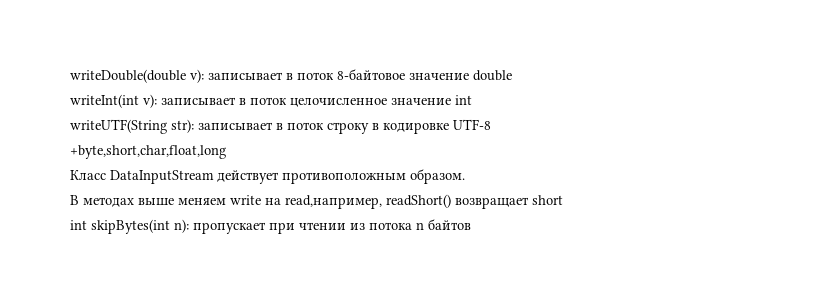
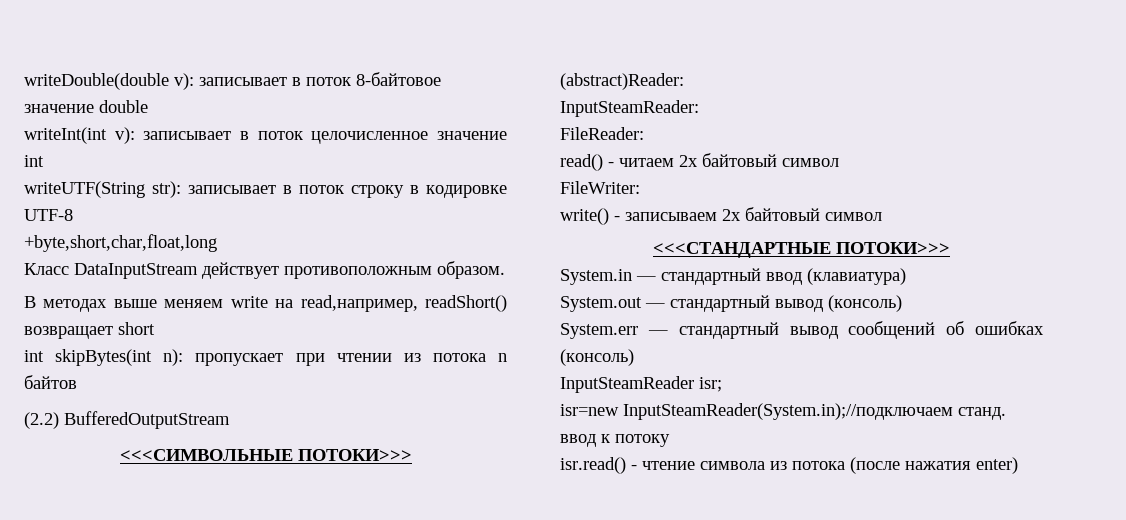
(471, 224) none -> [24,411,230,429] [119,449,412,461] [560,73,684,90] [560,100,699,117] [560,127,644,140] [560,153,839,171] [560,181,640,194] [560,207,882,225] [653,242,950,258] [560,268,906,285] [560,295,902,312] [560,321,1044,339] [560,349,634,366] [560,376,722,393] [560,403,1006,420] [560,434,670,447] [560,457,1018,474] // (2.2) BufferedOutputStream // <<<СИМВОЛЬНЫЕ ПОТОКИ>>> // (abstract)Reader: // InputSteamReader: // FileReader: // read() - читаем 2х байтовый символ // FileWriter: // write() - записываем 2х байтовый символ // <<<СТАНДАРТНЫЕ ПОТОКИ>>> // System.in — стандартный ввод (клавиатура) // System.out — стандартный вывод (консоль) // System.err — стандартный вывод сообщений об ошибках (консоль) // InputSteamReader isr; // isr=new InputSteamReader(System.in);//подключаем станд. ввод к потоку // isr.read() - чтение символа из потока (после нажатия enter)

